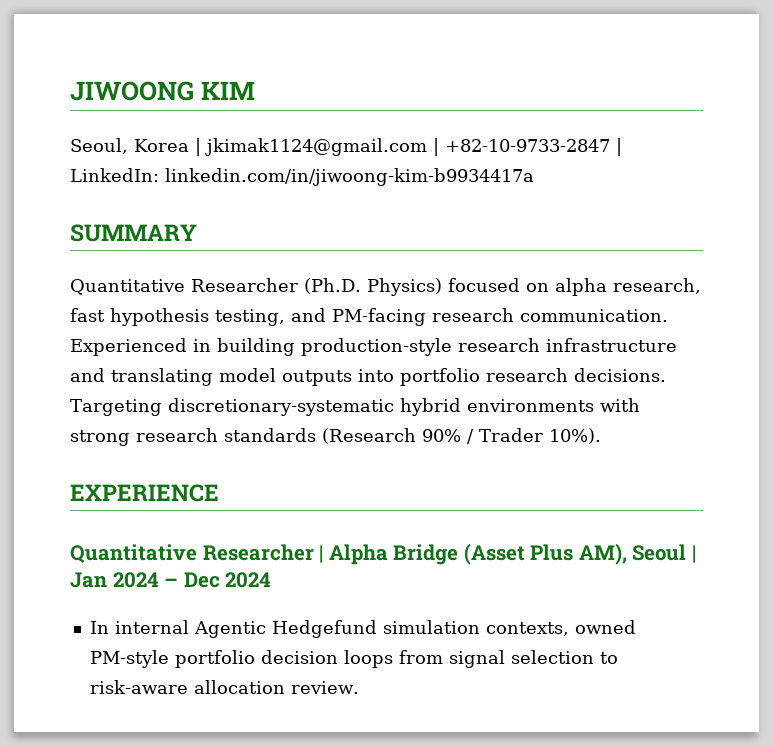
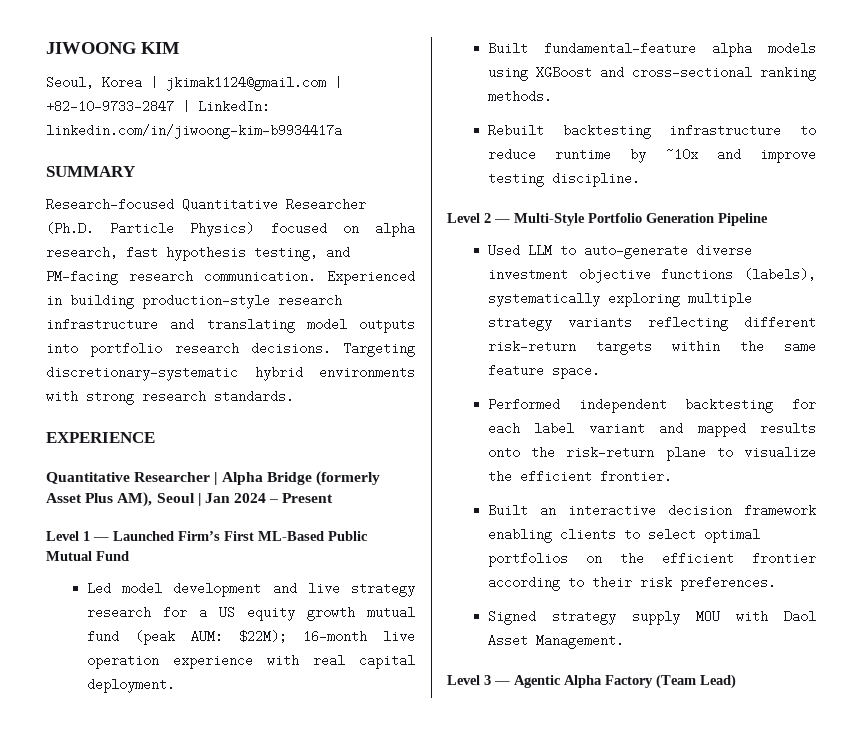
(197, 233) none -> [46,198,174,211] Research-focused
(361, 286) none -> [110,222,175,235] Particle
[224,428,601,444] standards (Research 90% / Trader 10%). -> [214,390,294,403] standards.
[463,543,525,565] (Asset -> [315,471,380,486] [46,493,82,503] (formerly Asset
[183,572,272,588] [89,620,636,638] [89,650,618,668] [89,680,359,694] Dec 2024 // In internal Agentic Hedgefund simulation contexts, owned PM-style portfolio decision loops from signal selection to risk-aware allocation review. -> [282,493,334,503] [46,531,368,541] [46,551,129,561] [86,582,415,597] [86,606,415,621] [86,630,415,645] [86,654,415,669] [86,678,175,693] [487,42,816,57] [487,66,816,81] [487,90,552,103] [487,124,816,139] [487,148,816,163] [487,172,640,187] [447,213,768,226] [487,244,752,259] [487,268,816,283] [487,292,752,307] [487,316,816,331] [487,340,816,355] [487,364,600,379] [487,398,816,413] [487,422,816,437] [487,446,816,461] [487,470,672,483] [487,504,816,517] [487,528,760,543] [487,552,816,567] [487,576,776,591] [487,610,816,625] [487,634,624,649] [447,674,736,689] Present // Level 1 — Launched Firm’s First ML-Based Public Mutual Fund // Led model development and live strategy research for a US equity growth mutual fund (peak AUM: $22M); 16-month live operation experience with real capital deployment. // Built fundamental-feature alpha models using XGBoost and cross-sectional ranking methods. // Rebuilt backtesting infrastructure to reduce runtime by ~10x and improve testing discipline. // Level 2 — Multi-Style Portfolio Generation Pipeline // Used LLM to auto-generate diverse investment objective functions (labels), systematically exploring multiple strategy variants reflecting different risk-return targets within the same feature space. // Performed independent backtesting for each label variant and mapped results onto the risk-return plane to visualize the efficient frontier. // Built an interactive decision framework enabling clients to select optimal portfolios on the efficient frontier according to their risk preferences. // Signed strategy supply MOU with Daol Asset Management. // Level 3 — Agentic Alpha Factory (Team Lead)

